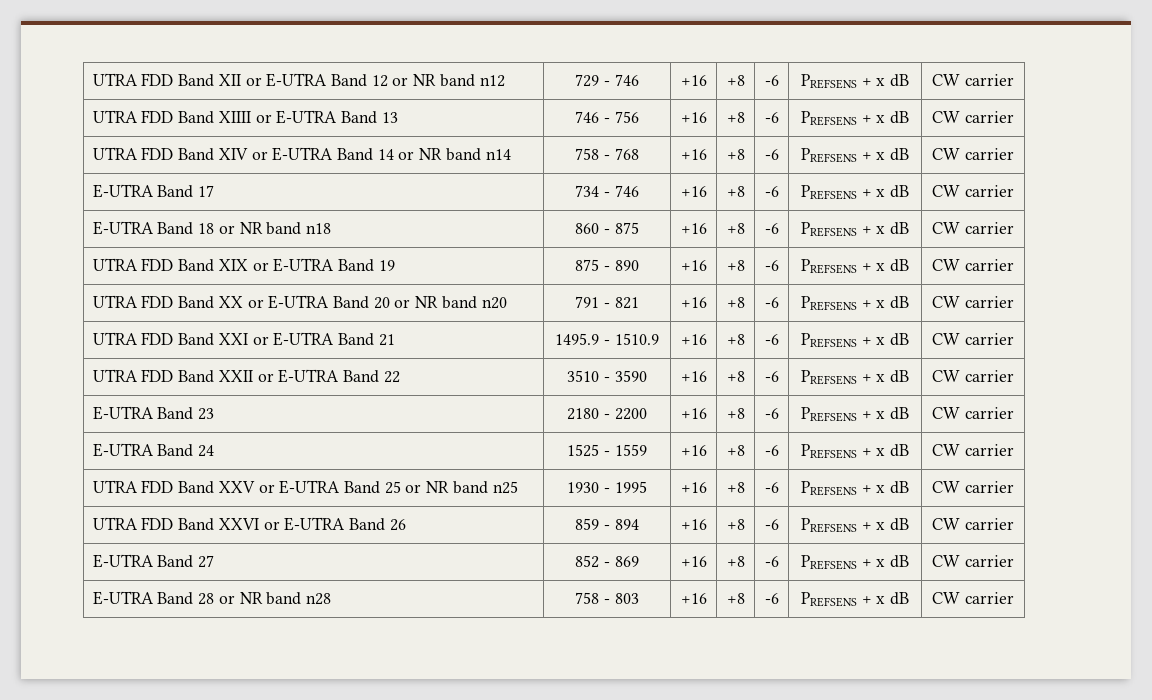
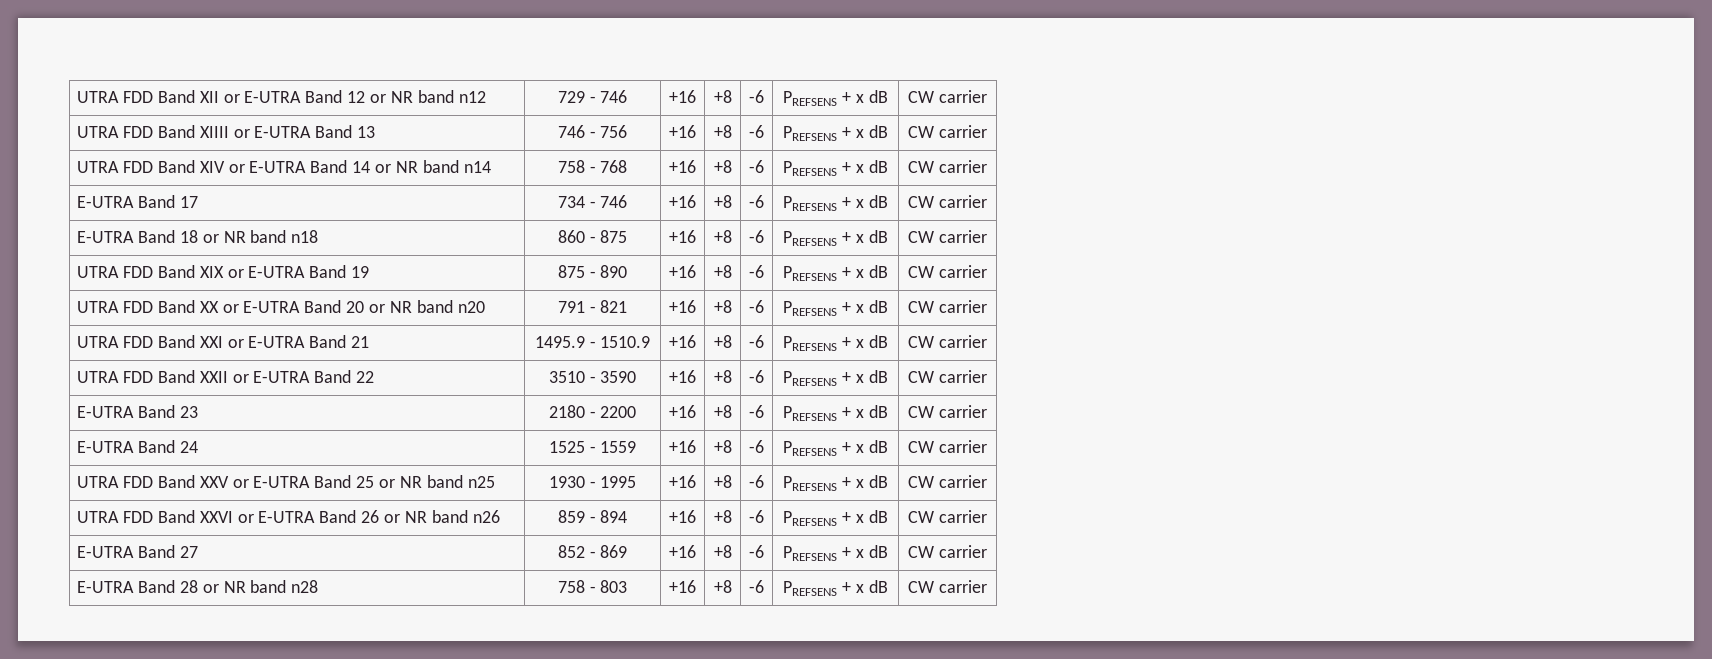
(406, 525) none -> [384,510,500,523] or NR band n26

